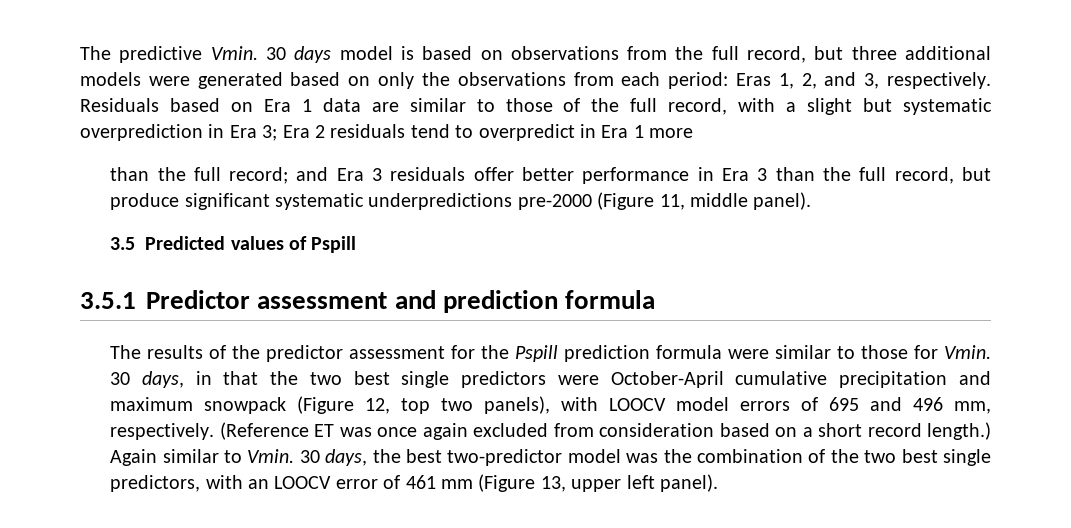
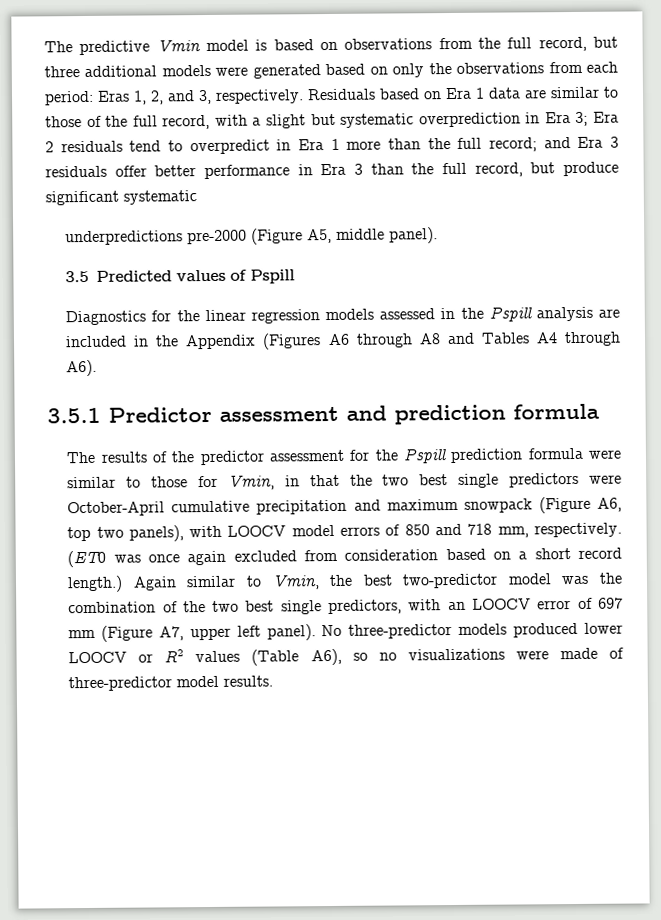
[210,46,332,63] Vmin. 30 days -> [156,39,201,52] Vmin
(694, 133) // -> (382, 145) none
(364, 201) none -> (197, 197) //
[659,194,685,210] 11, -> [307,228,333,244] A5,
(357, 244) none -> [65,306,620,326] [65,331,621,350] [66,359,98,377] // Diagnostics for the linear regression models assessed in the Pspill analysis are included in the Appendix (Figures A6 through A8 and Tables A4 through A6).
[943,345,991,359] [110,371,184,388] Vmin. 30 days, -> [227,474,275,490] Vmin,
[365,398,391,414] 12, -> [597,497,622,512] A6,
[829,397,991,414] [110,422,335,440] 695 and 496 mm, respectively. (Reference ET -> [404,522,622,538] [67,550,107,568] 850 and 718 mm, respectively. (ET0
[247,449,368,466] Vmin. 30 days, -> [271,574,320,590] Vmin,
[405,475,436,489] 461 -> [598,597,623,609] 697
[540,476,566,492] 13, -> [158,626,184,641] A7,
(718, 483) none -> [321,622,623,639] [68,647,625,666] [68,675,274,692] No three-predictor models produced lower LOOCV or R2 values (Table A6), so no visualizations were made of three-predictor model results.

